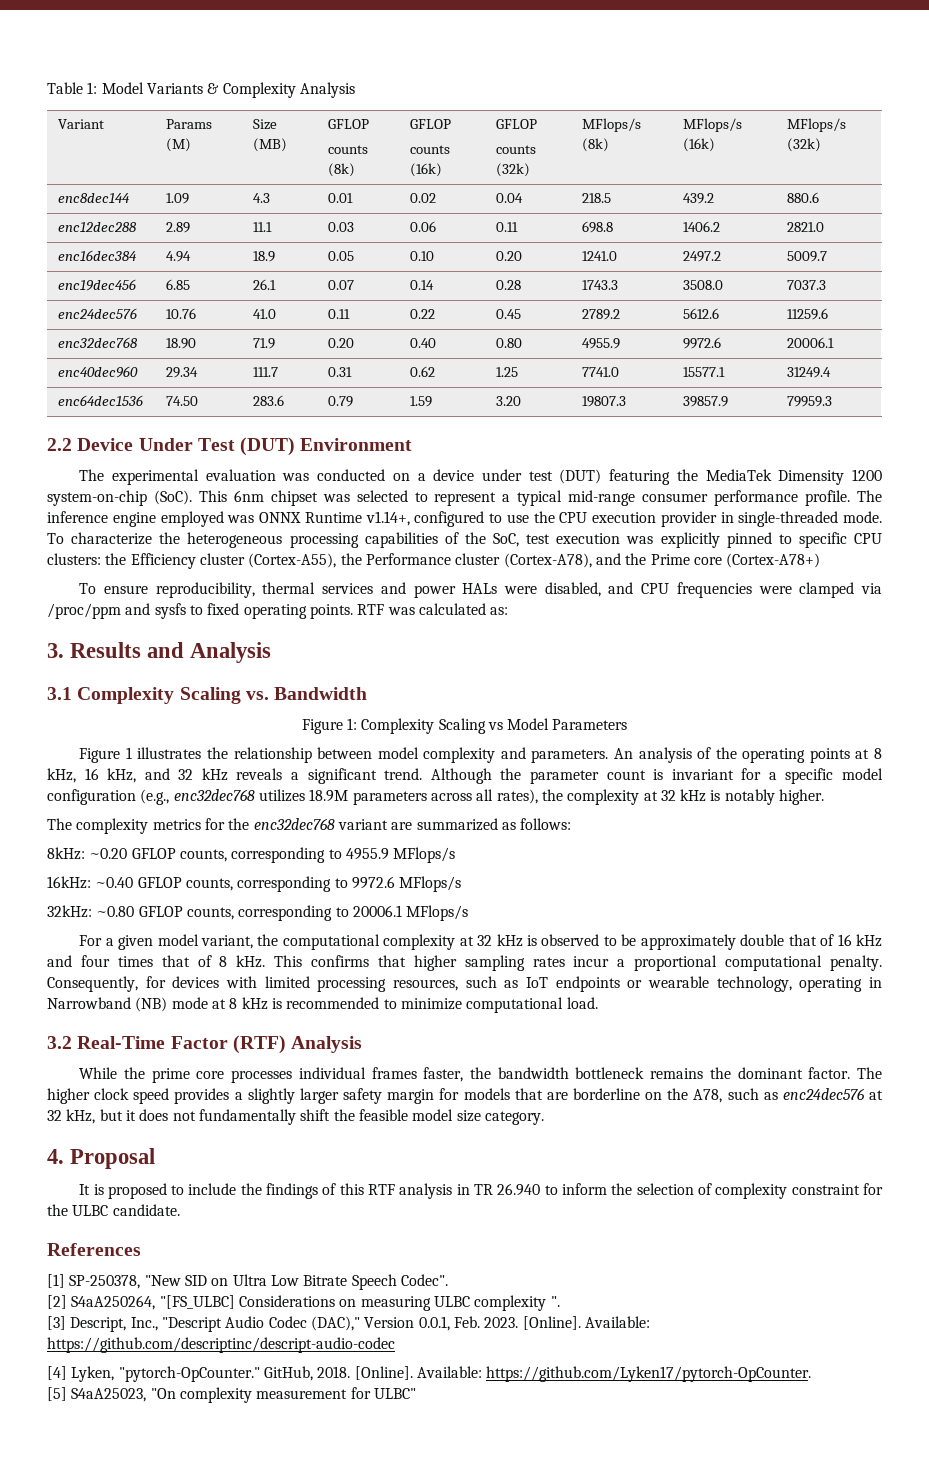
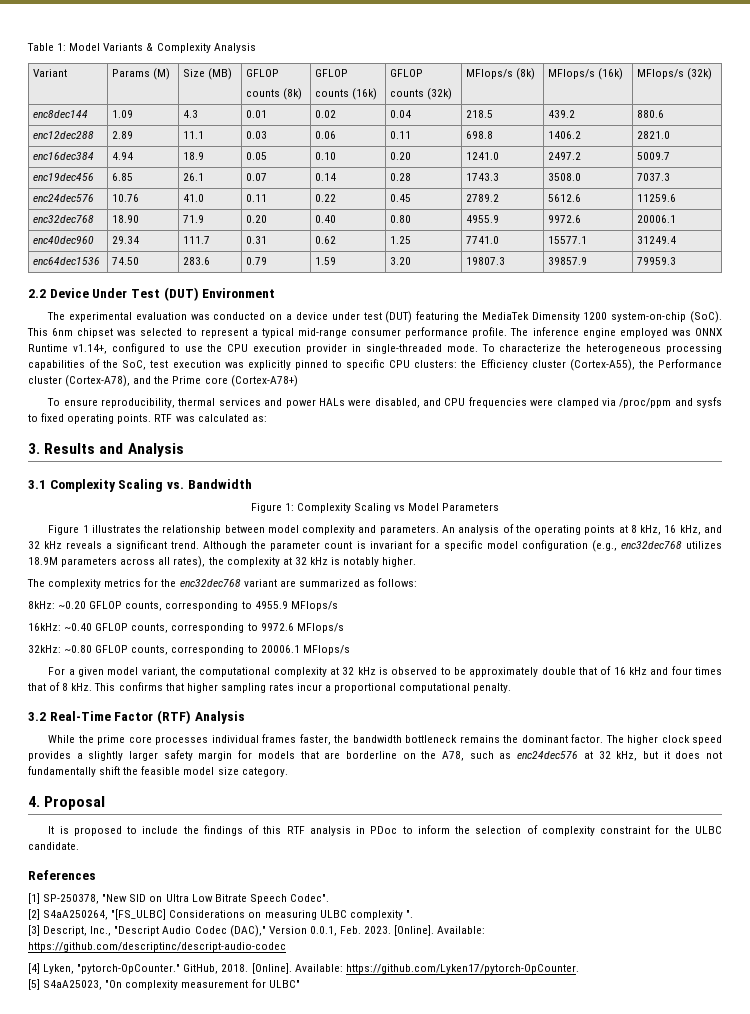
[47,976,882,992] [47,997,598,1013] Consequently, for devices with limited processing resources, such as IoT endpoints or wearable technology, operating in Narrowband (NB) mode at 8 kHz is recommended to minimize computational load. -> (512, 688) none
[474,1183,541,1196] TR 26.940 -> [370,826,398,834] PDoc

